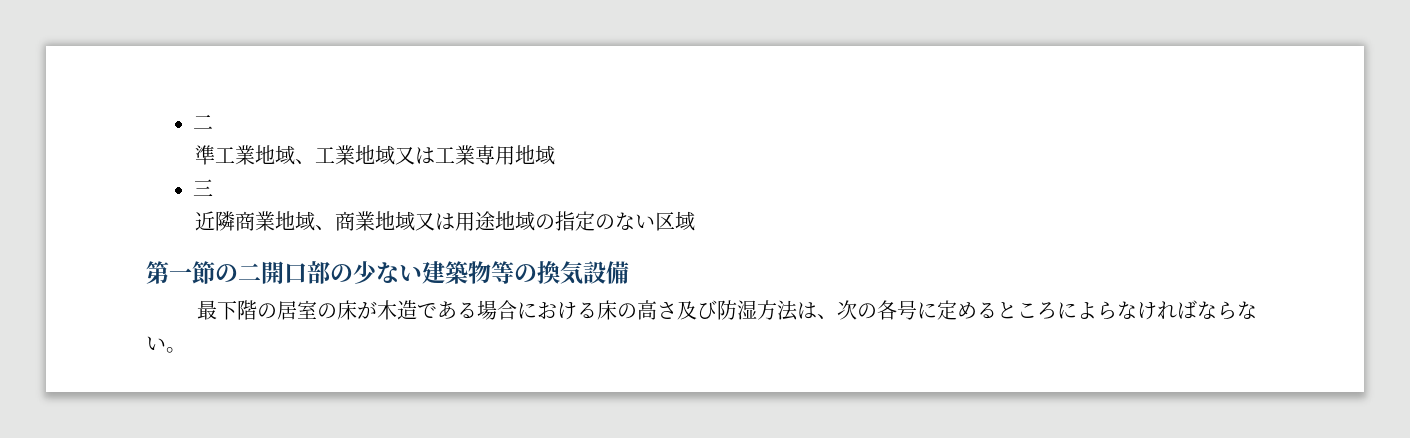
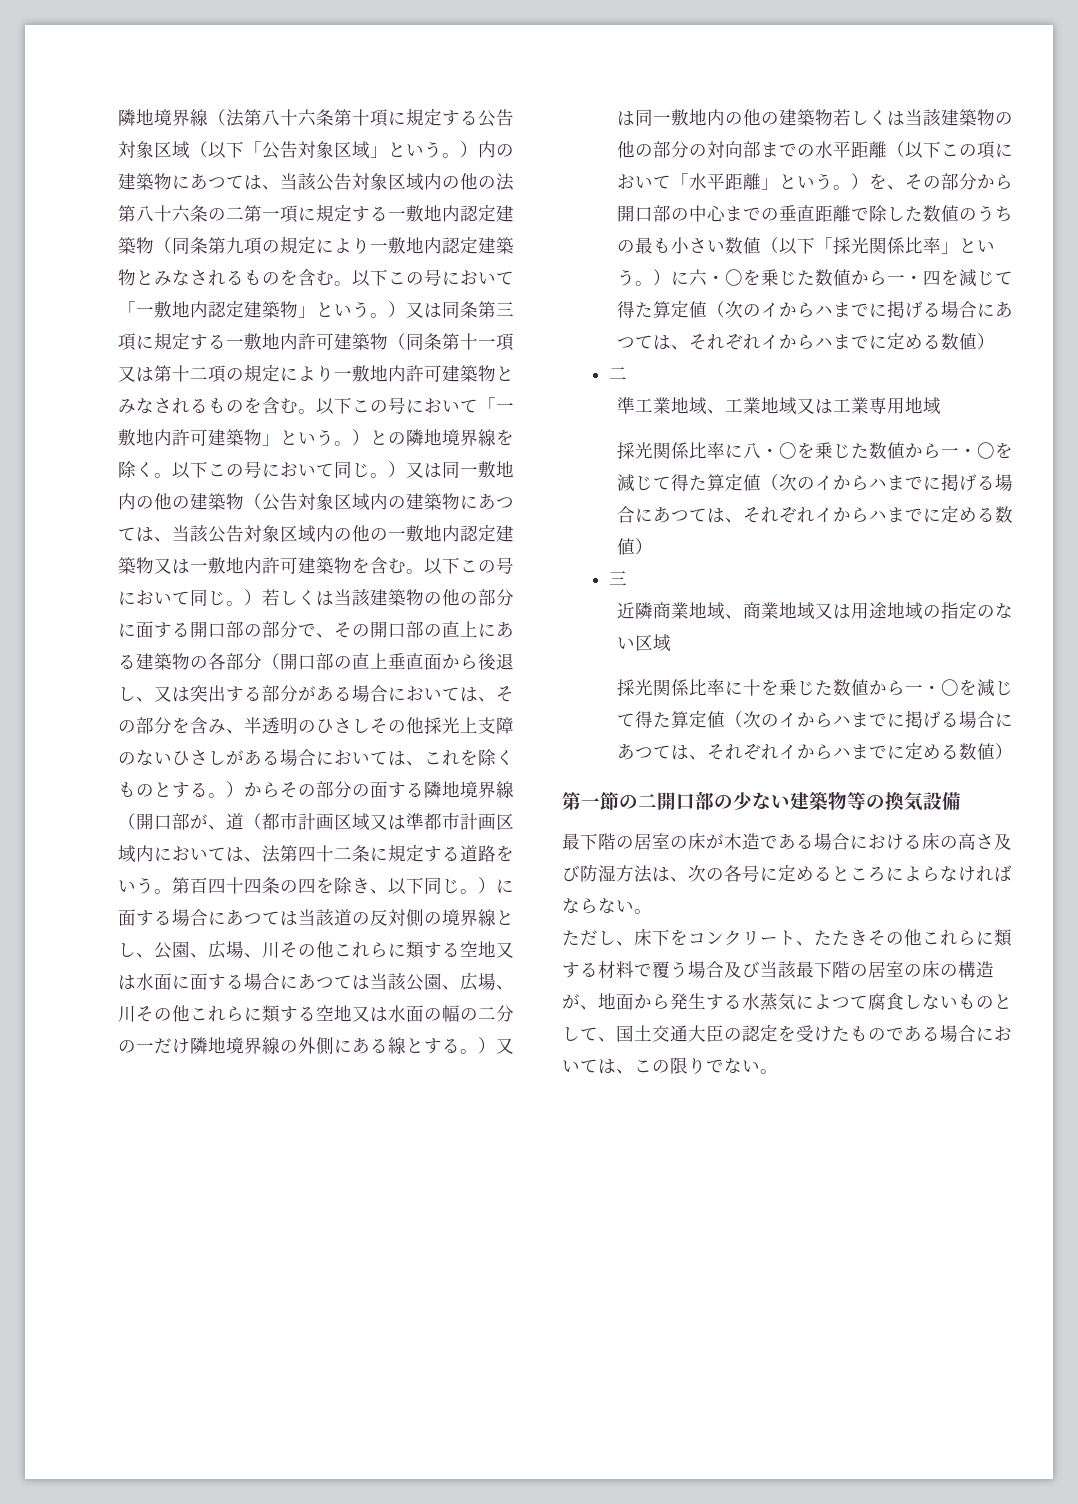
(192, 122) none -> [117,108,514,127] [117,141,514,159] [117,173,514,191] [117,204,514,223] [117,236,514,255] [117,269,514,287] [117,300,514,318] [117,332,514,351] [117,364,514,383] [117,397,514,415] [117,429,514,446] [117,461,514,479] [117,493,514,511] [117,524,514,543] [117,557,514,575] [117,589,514,607] [117,621,514,638] [117,653,514,670] [117,685,514,702] [117,717,514,735] [117,749,514,766] [117,781,514,798] [117,812,514,831] [117,844,514,863] [117,877,514,895] [117,909,514,927] [117,940,514,959] [117,972,514,991] [117,1005,514,1023] [117,1037,514,1055] [616,109,1013,127] [616,141,1013,159] [616,173,1013,190] [616,205,1013,222] [616,237,995,255] [616,269,1013,287] [616,300,1013,318] [616,332,995,350] 隣地境界線（法第八十六条第十項に規定する公告対象区域（以下「公告対象区域」という。）内の建築物にあつては、当該公告対象区域内の他の法第八十六条の二第一項に規定する一敷地内認定建築物（同条第九項の規定により一敷地内認定建築物とみなされるものを含む。以下この号において「一敷地内認定建築物」という。）又は同条第三項に規定する一敷地内許可建築物（同条第十一項又は第十二項の規定により一敷地内許可建築物とみなされるものを含む。以下この号において「一敷地内許可建築物」という。）との隣地境界線を除く。以下この号において同じ。）又は同一敷地内の他の建築物（公告対象区域内の建築物にあつては、当該公告対象区域内の他の一敷地内認定建築物又は一敷地内許可建築物を含む。以下この号において同じ。）若しくは当該建築物の他の部分に面する開口部の部分で、その開口部の直上にある建築物の各部分（開口部の直上垂直面から後退し、又は突出する部分がある場合においては、その部分を含み、半透明のひさしその他採光上支障のないひさしがある場合においては、これを除くものとする。）からその部分の面する隣地境界線（開口部が、道（都市計画区域又は準都市計画区域内においては、法第四十二条に規定する道路をいう。第百四十四条の四を除き、以下同じ。）に面する場合にあつては当該道の反対側の境界線とし、公園、広場、川その他これらに類する空地又は水面に面する場合にあつては当該公園、広場、川その他これらに類する空地又は水面の幅の二分の一だけ隣地境界線の外側にある線とする。）又は同一敷地内の他の建築物若しくは当該建築物の他の部分の対向部までの水平距離（以下この項において「水平距離」という。）を、その部分から開口部の中心までの垂直距離で除した数値のうちの最も小さい数値（以下「採光関係比率」という。）に六・〇を乗じた数値から一・四を減じて得た算定値（次のイからハまでに掲げる場合にあつては、それぞれイからハまでに定める数値） //
(556, 155) none -> [616,442,1013,459] [616,473,1013,492] [616,505,1013,523] [616,538,653,555] // 採光関係比率に八・〇を乗じた数値から一・〇を減じて得た算定値（次のイからハまでに掲げる場合にあつては、それぞれイからハまでに定める数値）
(696, 221) none -> [616,679,1013,697] [616,710,1013,728] [616,742,1013,760] // 採光関係比率に十を乗じた数値から一・〇を減じて得た算定値（次のイからハまでに掲げる場合にあつては、それぞれイからハまでに定める数値）
(186, 350) none -> [562,928,1012,947] [562,960,994,979] [562,993,1012,1011] [562,1024,1012,1042] [562,1057,778,1074] // ただし、床下をコンクリート、たたきその他これらに類する材料で覆う場合及び当該最下階の居室の床の構造が、地面から発生する水蒸気によつて腐食しないものとして、国土交通大臣の認定を受けたものである場合においては、この限りでない。

